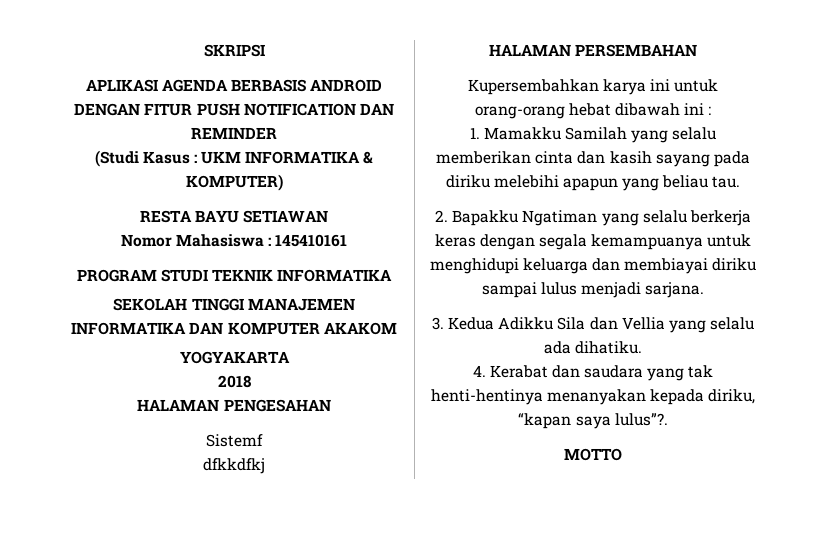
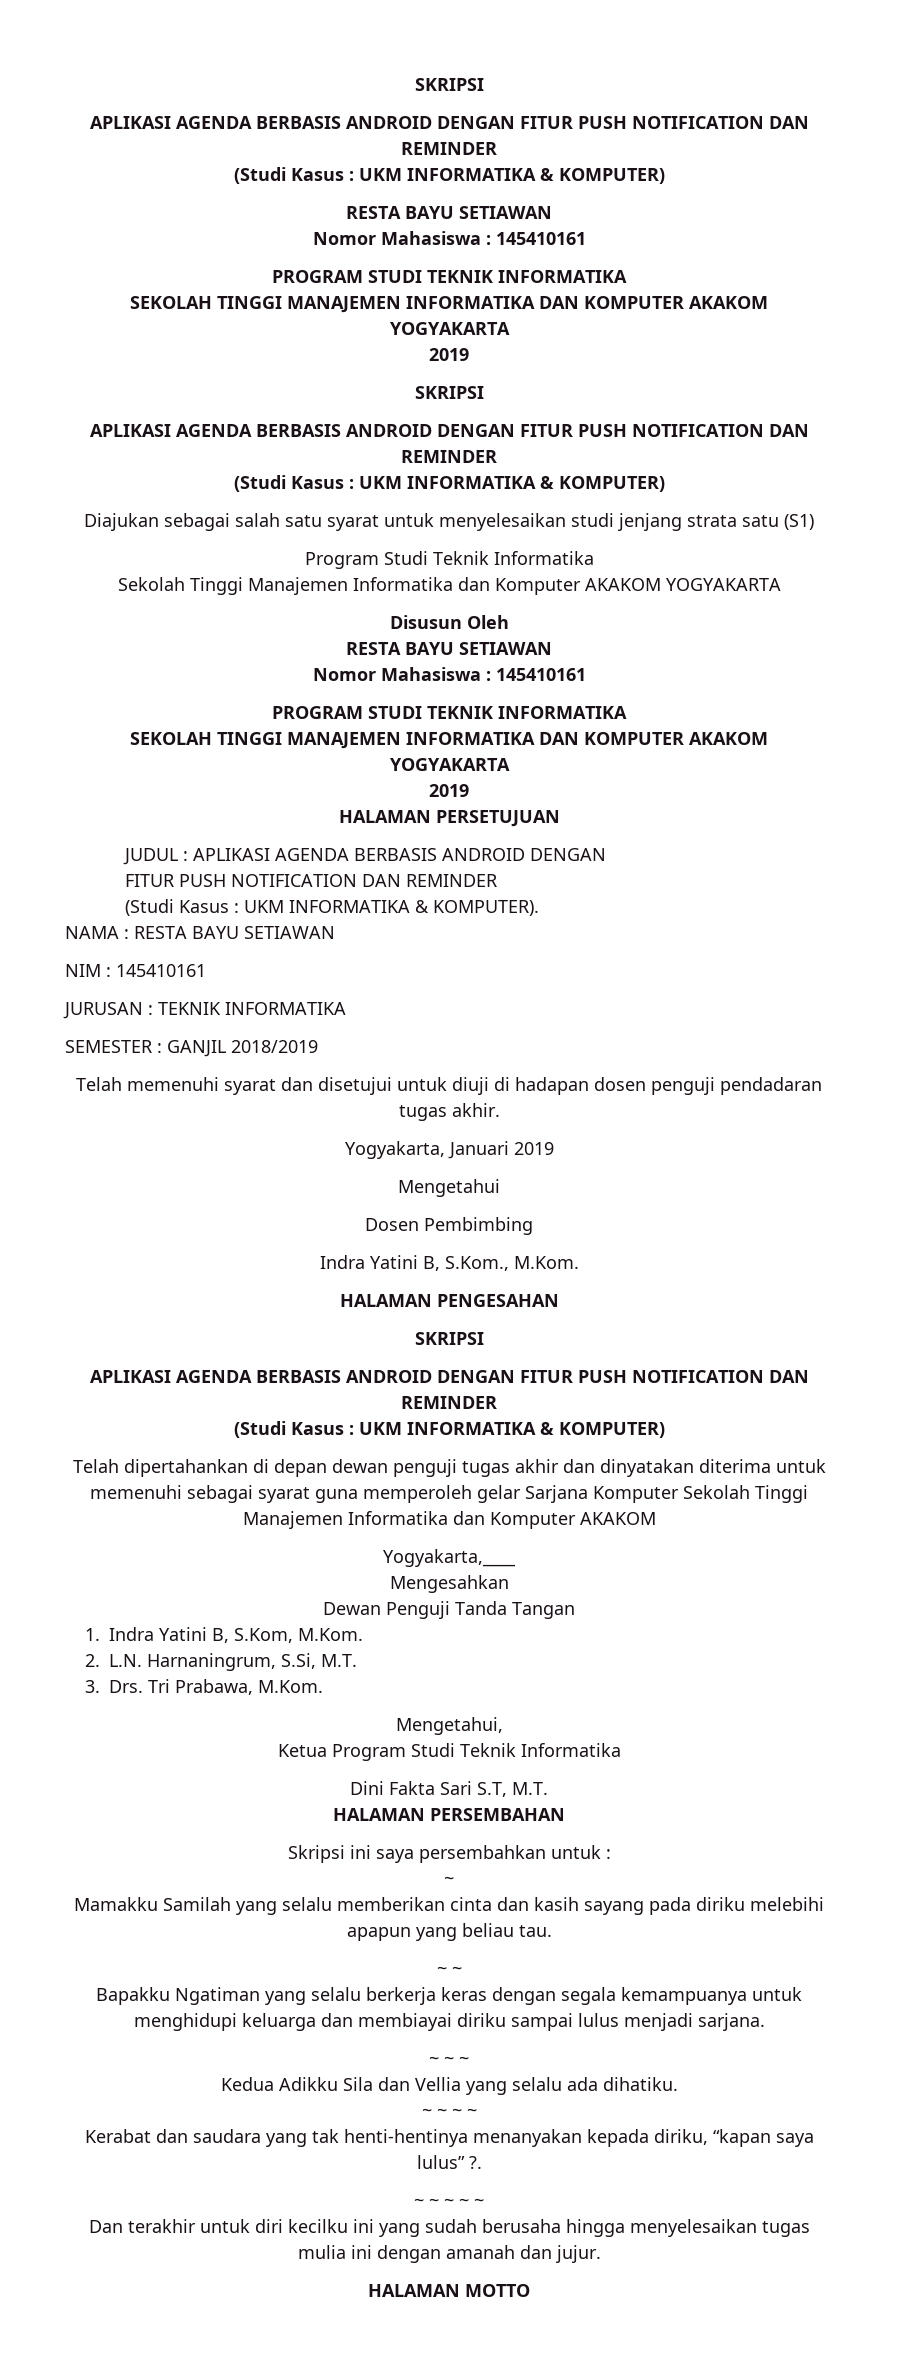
[217,375,251,388] [137,399,331,412] [206,434,263,447] [203,458,265,474] [488,44,698,57] [467,79,719,95] [474,103,705,119] 2018 // HALAMAN PENGESAHAN // Sistemf // dfkkdfkj // HALAMAN PERSEMBAHAN // Kupersembahkan karya ini untuk orang-orang hebat dibawah ini -> [429,348,469,361] [414,386,484,399] [89,424,809,437] [401,450,497,463] [233,475,665,492] [84,513,814,531] [304,551,594,569] [117,577,781,595] [389,615,509,629] [346,642,552,655] [312,667,586,681] [272,706,627,719] [130,732,768,749] [389,758,510,771] [429,784,469,797] [338,810,560,827] [123,848,607,865] [125,874,498,887] [125,899,540,916] [65,926,335,939] [65,964,206,977] [63,1002,346,1019] [65,1040,318,1057] [76,1077,822,1095] [398,1103,500,1121] [344,1141,554,1159] [398,1179,500,1197] [365,1217,533,1235] [319,1255,579,1271] [339,1294,559,1307] [414,1332,484,1345] [89,1370,809,1383] [401,1396,497,1409] [233,1421,665,1438] [72,1459,826,1477] [90,1485,808,1503] [242,1511,656,1529] [383,1549,516,1567] [389,1575,509,1593] [323,1601,575,1619] [85,1627,364,1643] [85,1653,358,1671] [85,1679,324,1695] [395,1717,503,1735] [277,1743,621,1761] [350,1781,548,1797] [333,1808,565,1821] [287,1845,601,1863] 2019 // SKRIPSI // APLIKASI AGENDA BERBASIS ANDROID DENGAN FITUR PUSH NOTIFICATION DAN REMINDER // (Studi Kasus : UKM INFORMATIKA & KOMPUTER) // Diajukan sebagai salah satu syarat untuk menyelesaikan studi jenjang strata satu (S1) // Program Studi Teknik Informatika // Sekolah Tinggi Manajemen Informatika dan Komputer AKAKOM YOGYAKARTA // Disusun Oleh // RESTA BAYU SETIAWAN // Nomor Mahasiswa : 145410161 // PROGRAM STUDI TEKNIK INFORMATIKA // SEKOLAH TINGGI MANAJEMEN INFORMATIKA DAN KOMPUTER AKAKOM // YOGYAKARTA // 2019 // HALAMAN PERSETUJUAN // JUDUL : APLIKASI AGENDA BERBASIS ANDROID DENGAN // FITUR PUSH NOTIFICATION DAN REMINDER // (Studi Kasus : UKM INFORMATIKA & KOMPUTER). // NAMA : RESTA BAYU SETIAWAN // NIM : 145410161 // JURUSAN : TEKNIK INFORMATIKA // SEMESTER : GANJIL 2018/2019 // Telah memenuhi syarat dan disetujui untuk diuji di hadapan dosen penguji pendadaran tugas akhir. // Yogyakarta, Januari 2019 // Mengetahui // Dosen Pembimbing // Indra Yatini B, S.Kom., M.Kom. // HALAMAN PENGESAHAN // SKRIPSI // APLIKASI AGENDA BERBASIS ANDROID DENGAN FITUR PUSH NOTIFICATION DAN REMINDER // (Studi Kasus : UKM INFORMATIKA & KOMPUTER) // Telah dipertahankan di depan dewan penguji tugas akhir dan dinyatakan diterima untuk memenuhi sebagai syarat guna memperoleh gelar Sarjana Komputer Sekolah Tinggi Manajemen Informatika dan Komputer AKAKOM // Yogyakarta,____ // Mengesahkan // Dewan Penguji Tanda Tangan // 1. Indra Yatini B, S.Kom, M.Kom. // 2. L.N. Harnaningrum, S.Si, M.T. // 3. Drs. Tri Prabawa, M.Kom. // Mengetahui, // Ketua Program Studi Teknik Informatika // Dini Fakta Sari S.T, M.T. // HALAMAN PERSEMBAHAN // Skripsi ini saya persembahkan untuk
[469,127,480,139] 1. -> [444,1876,454,1885] ~ //
[435,210,449,222] 2. -> [436,1966,462,1975] ~ ~ //
[431,317,444,330] 3. -> [429,2056,469,2065] ~ ~ ~ //
[472,365,486,377] 4. -> [421,2108,477,2117] ~ ~ ~ ~ //
[614,413,668,426] lulus”?. // -> [416,2155,482,2169] [414,2198,484,2207] [88,2219,810,2237] [297,2245,601,2263] [368,2284,460,2297] lulus” ?. // ~ ~ ~ ~ ~ // Dan terakhir untuk diri kecilku ini yang sudah berusaha hingga menyelesaikan tugas mulia ini dengan amanah dan jujur. // HALAMAN

